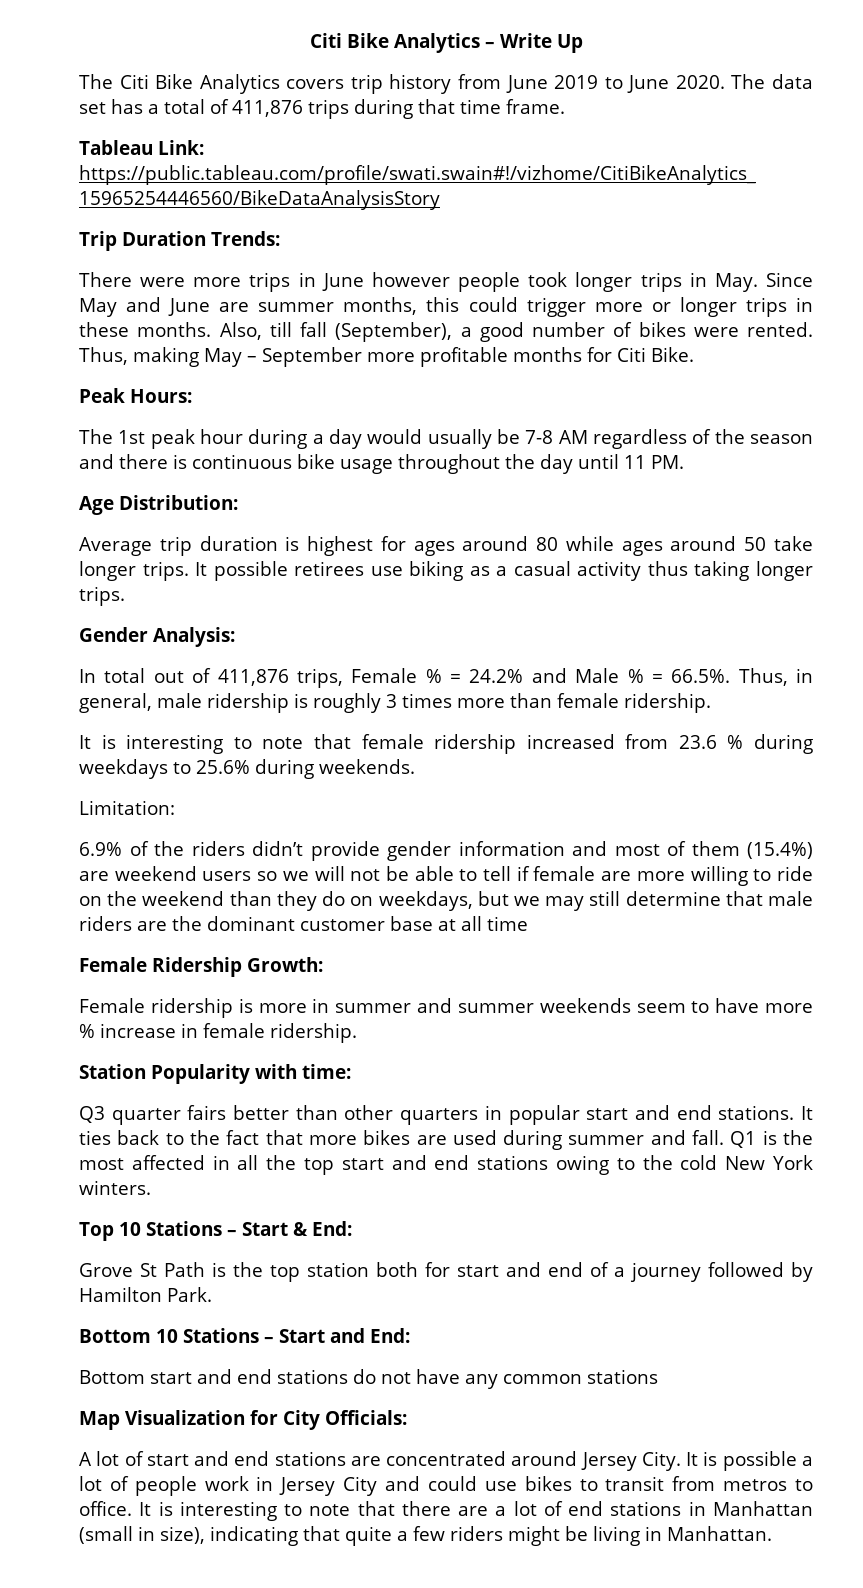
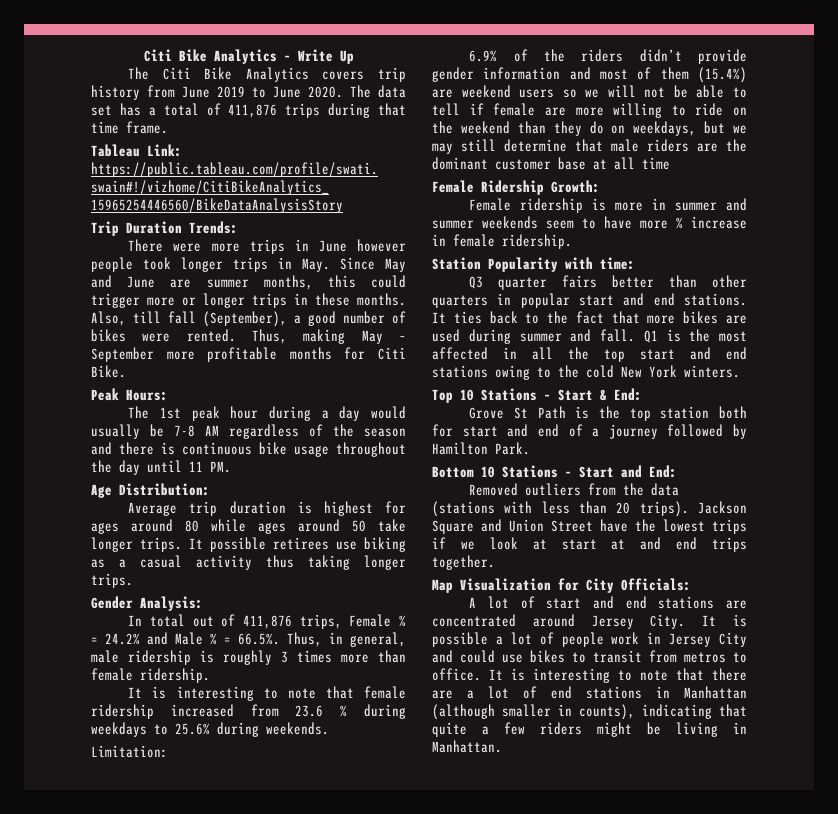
[79,1369,658,1389] Bottom start and end stations do not have any common stations -> [469,483,680,496] [432,501,747,517] [432,519,747,534] [432,537,747,552] [432,555,495,570] Removed outliers from the data (stations with less than 20 trips). Jackson Square and Union Street have the lowest trips if we look at start at and end trips together.
[79,1526,205,1544] (small in size), -> [432,704,635,720] (although smaller in counts),

